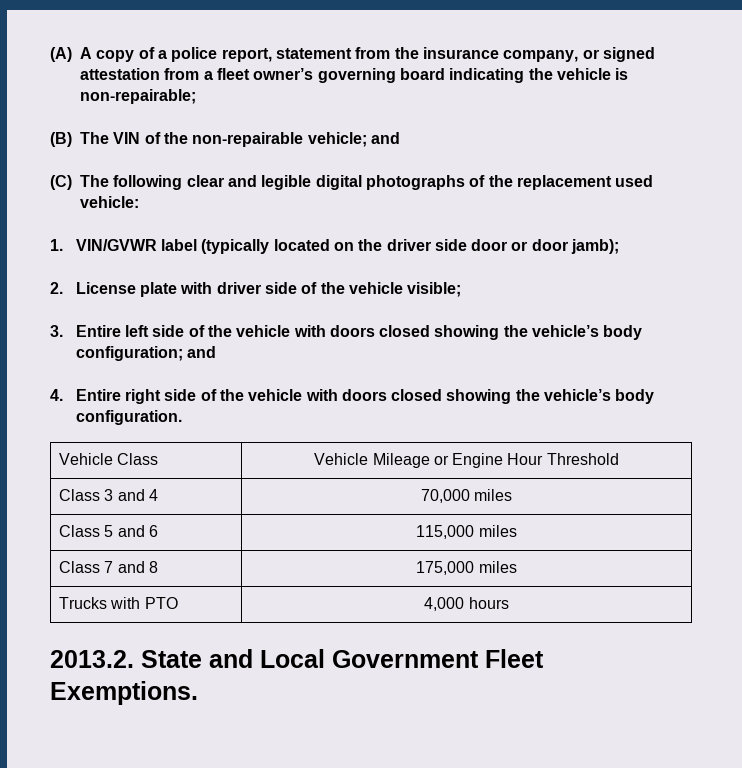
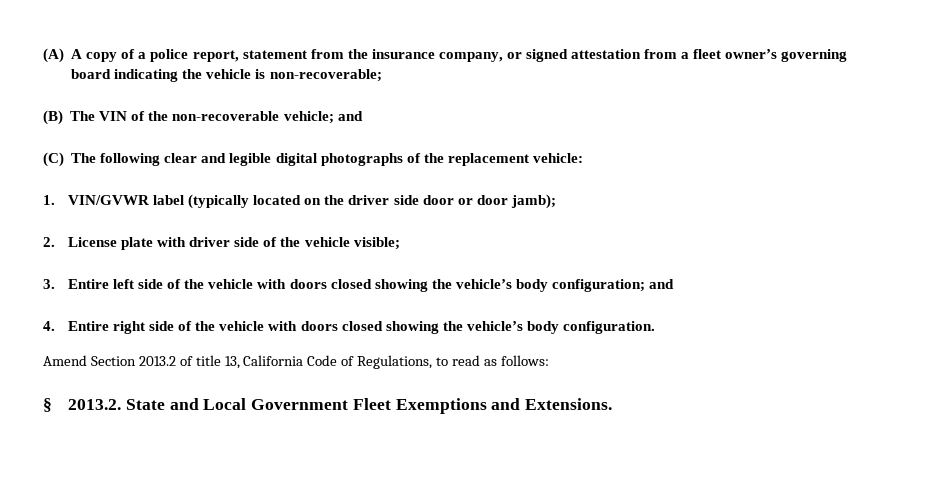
[80,89,196,104] non-repairable; -> [269,69,382,82] non-recoverable;
[192,132,304,147] non-repairable -> [172,111,280,121] non-recoverable
[615,175,654,187] used -> (529, 159) none
[59,453,159,465] [314,453,619,468] [59,489,159,501] [420,489,513,503] [59,525,159,537] [416,525,517,539] [59,561,159,573] [416,561,517,575] [59,597,178,609] [424,597,509,611] // Vehicle Class | Vehicle Mileage or Engine Hour Threshold // Class 3 and 4 | 70,000 miles // Class 5 and 6 | 115,000 miles // Class 7 and 8 | 175,000 miles // Trucks with PTO | 4,000 hours // -> [43,355,549,369] [43,398,52,412] // Amend Section 2013.2 of title 13, California Code of Regulations, to read as follows: // §
[50,681,198,705] Exemptions. -> [395,398,612,414] Exemptions and Extensions.

